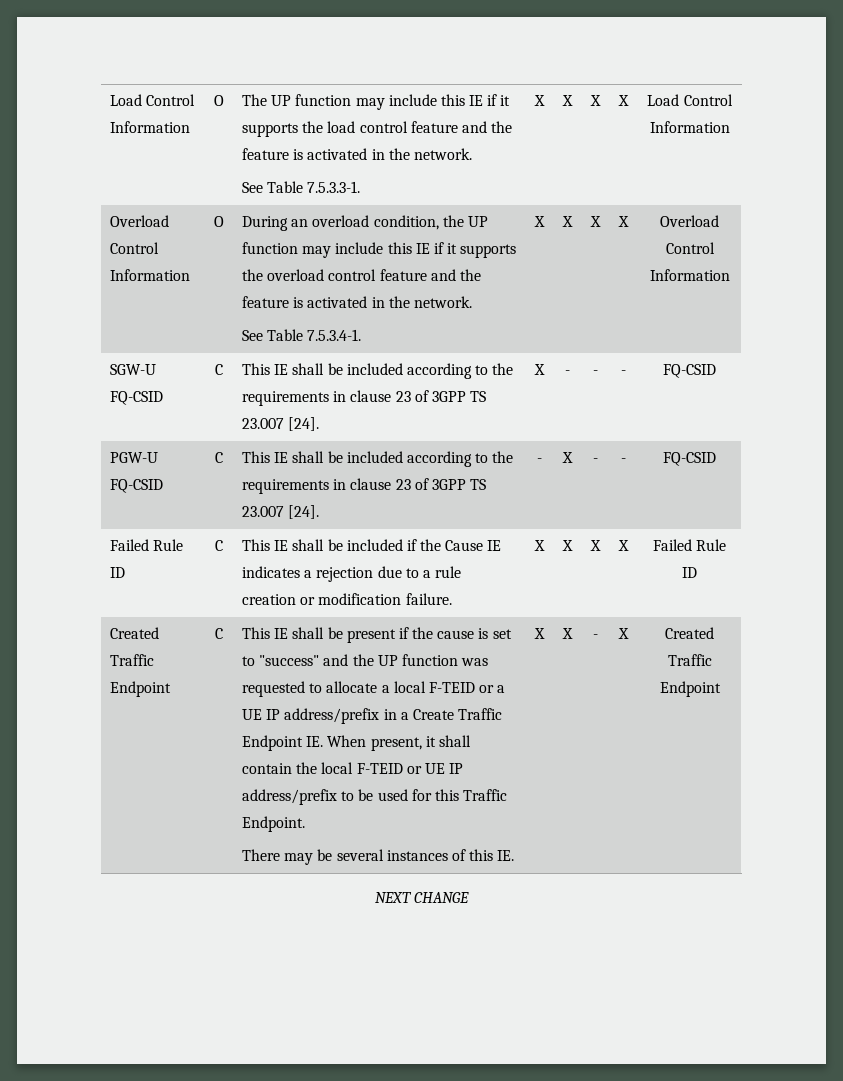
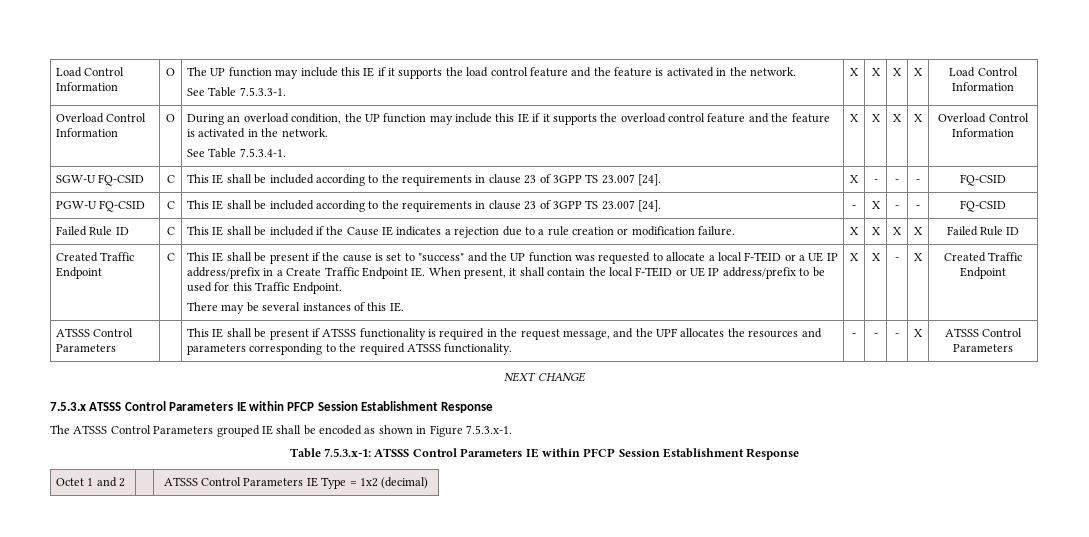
[374,892,470,903] // NEXT CHANGE -> [56,328,134,337] [56,344,117,352] [187,328,822,340] [187,343,513,355] [852,333,856,337] [873,333,878,337] [895,333,899,337] [914,329,923,337] [944,328,1023,337] [953,344,1013,352] [504,372,585,382] [50,401,494,413] [50,425,512,437] [289,448,800,460] [56,477,126,487] [163,477,429,489] // ATSSS Control Parameters | | This IE shall be present if ATSSS functionality is required in the request message, and the UPF allocates the resources and parameters corresponding to the required ATSSS functionality. | - | - | - | X | ATSSS Control Parameters // NEXT CHANGE // 7.5.3.x ATSSS Control Parameters IE within PFCP Session Establishment Response // The ATSSS Control Parameters grouped IE shall be encoded as shown in Figure 7.5.3.x-1. // Table 7.5.3.x-1: ATSSS Control Parameters IE within PFCP Session Establishment Response // Octet 1 and 2 | | ATSSS Control Parameters IE Type = 1x2 (decimal)

